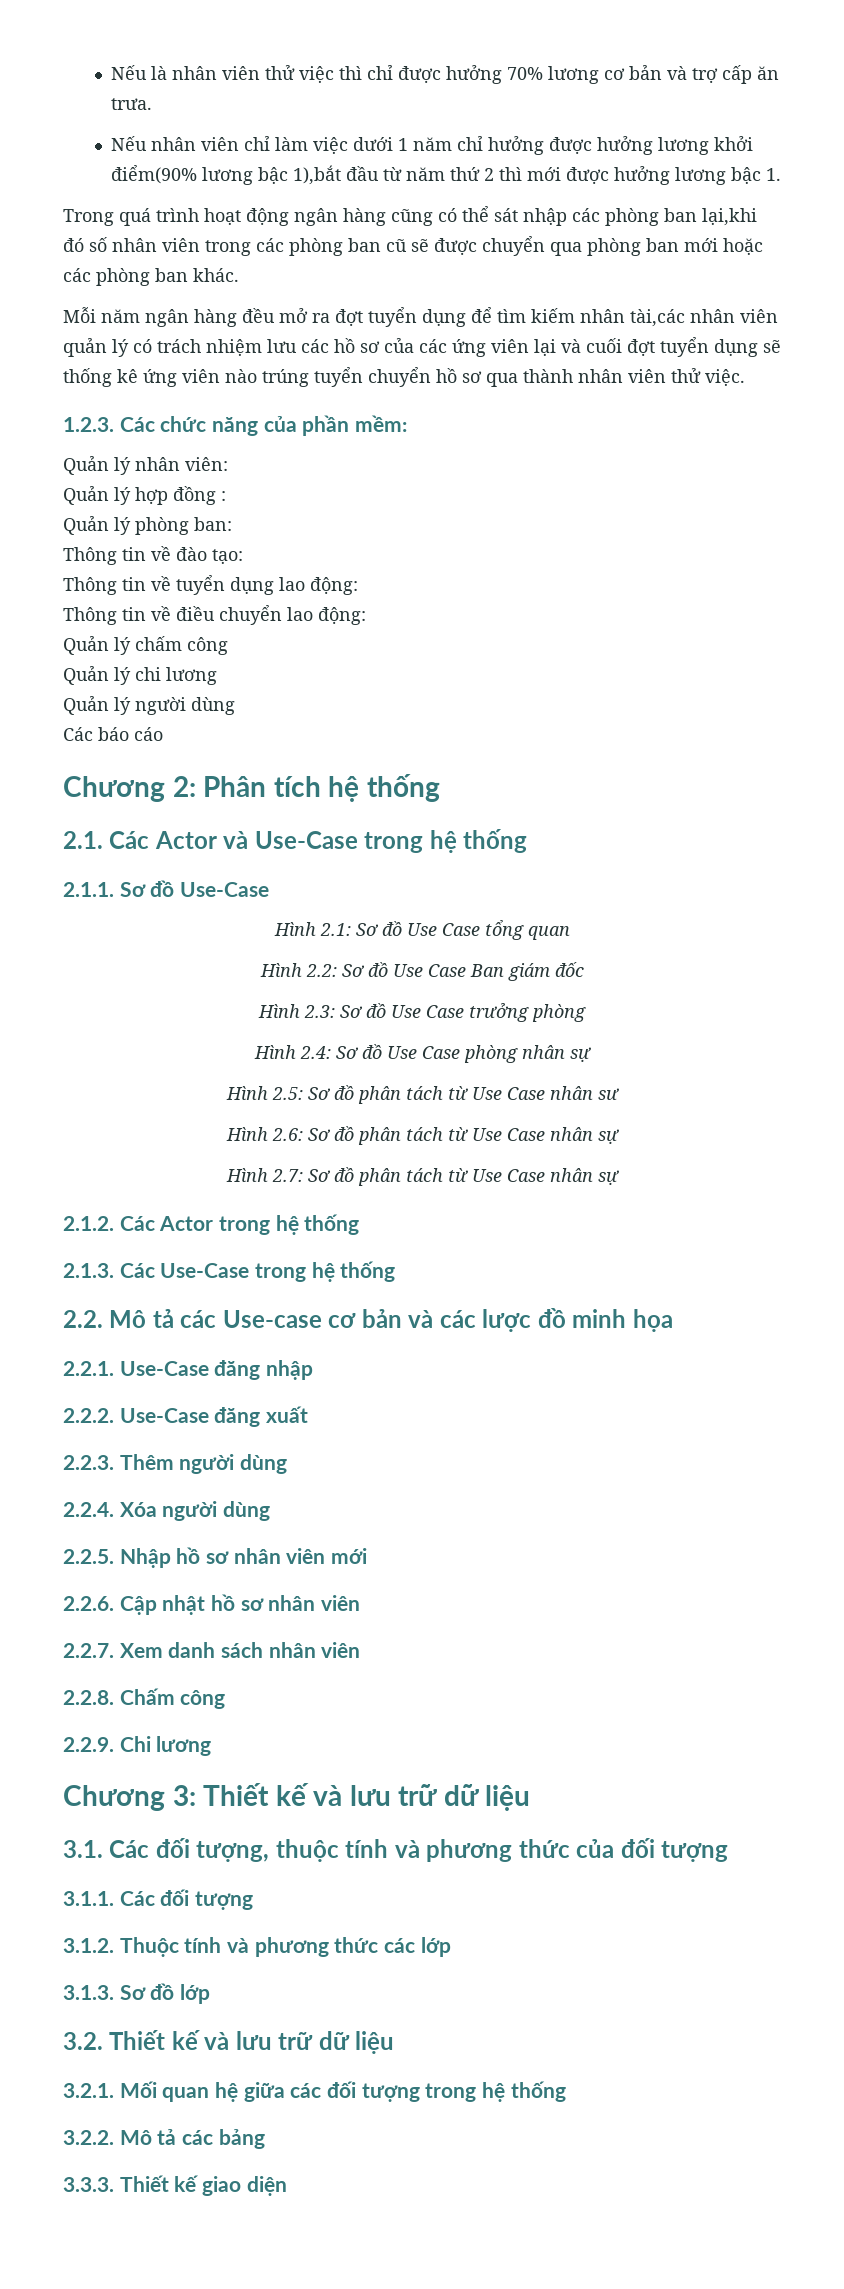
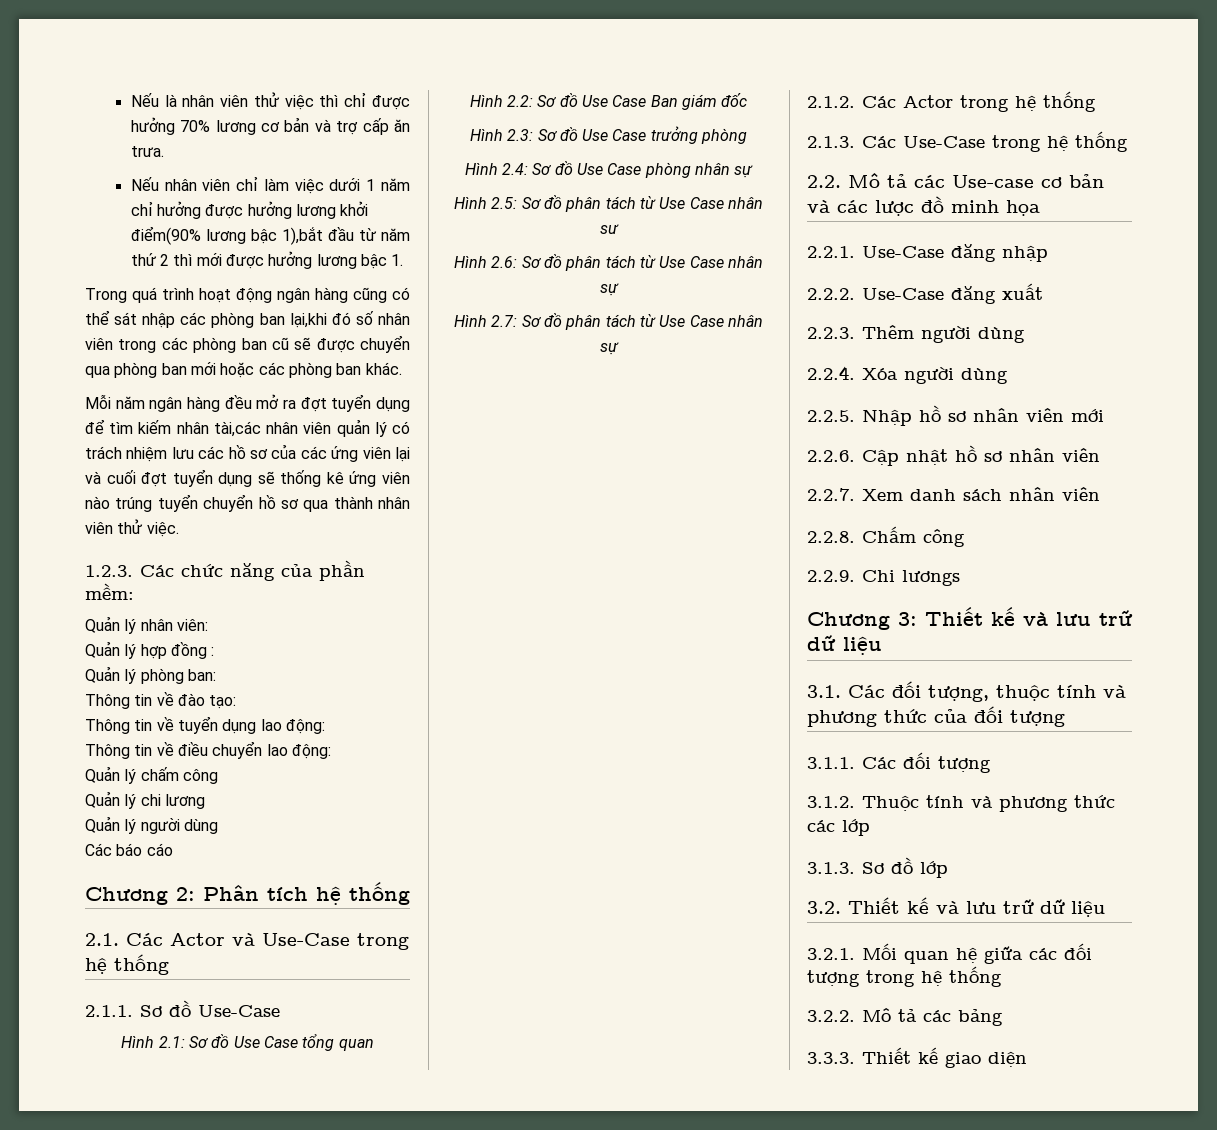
[156,1736,212,1756] lương -> [902,570,960,586] lươngs

